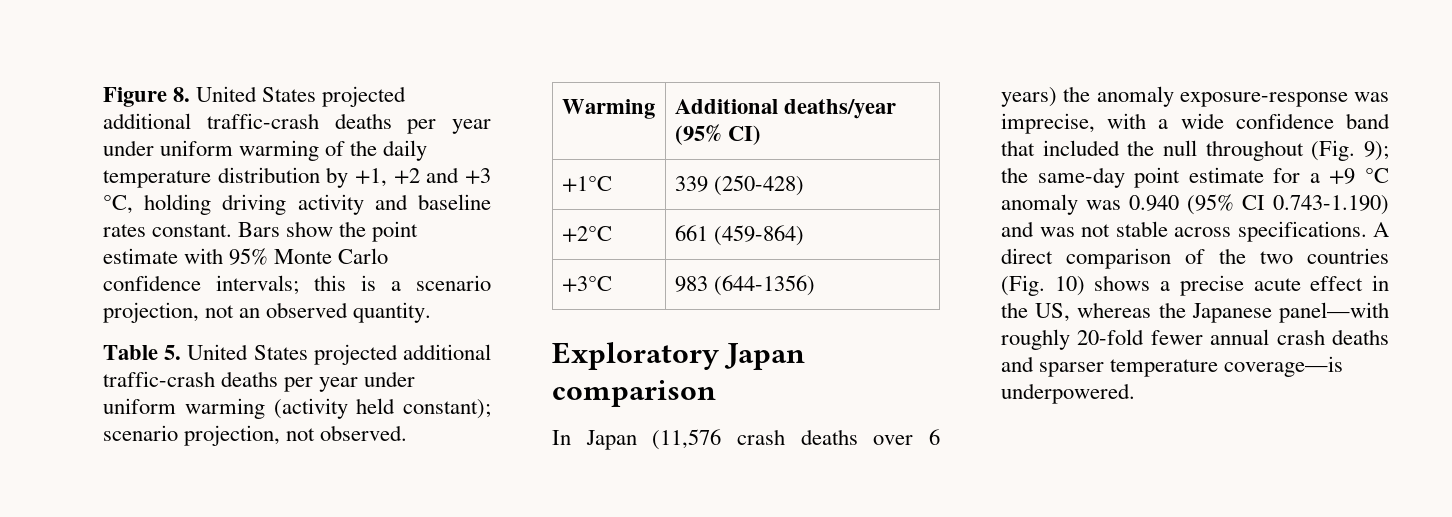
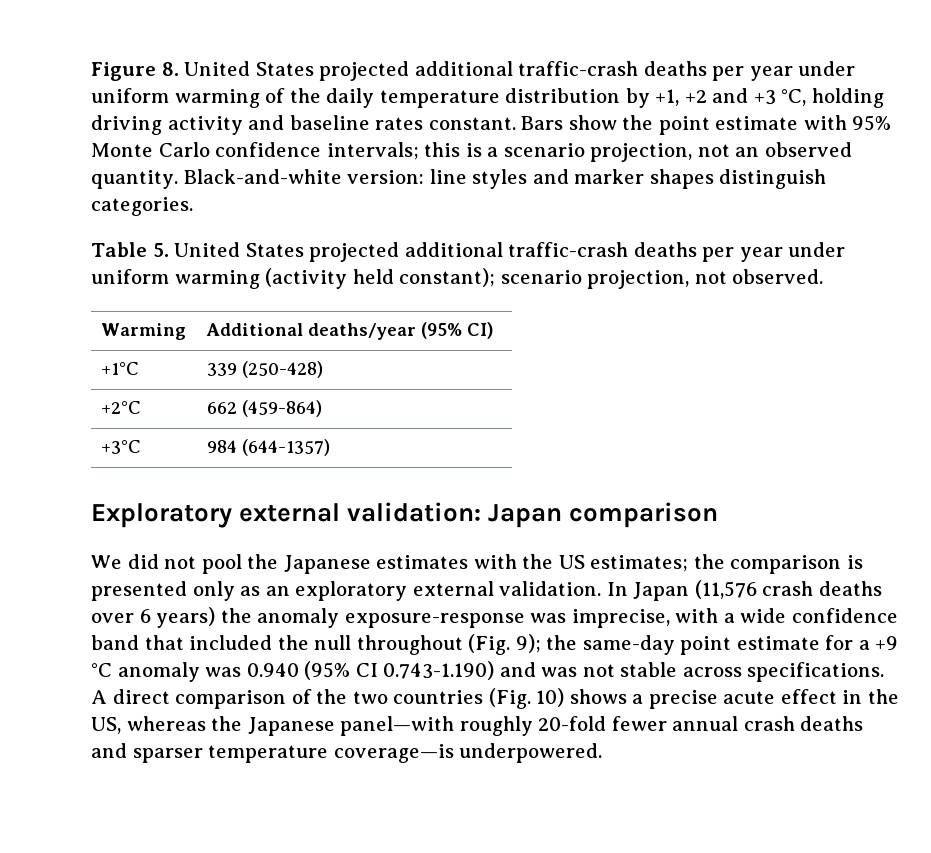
(432, 312) none -> [183,169,827,189] [91,197,193,216] Black-and-white version: line styles and marker shapes distinguish categories.
[674,225,708,241] 661 -> [207,402,238,414] 662
[674,275,816,296] 983 (644-1356) -> [207,439,331,456] 984 (644-1357)
(719, 356) none -> [239,502,482,522] external validation:
(716, 393) none -> [91,554,863,574] [91,581,602,601] We did not pool the Japanese estimates with the US estimates; the comparison is presented only as an exploratory external validation.

